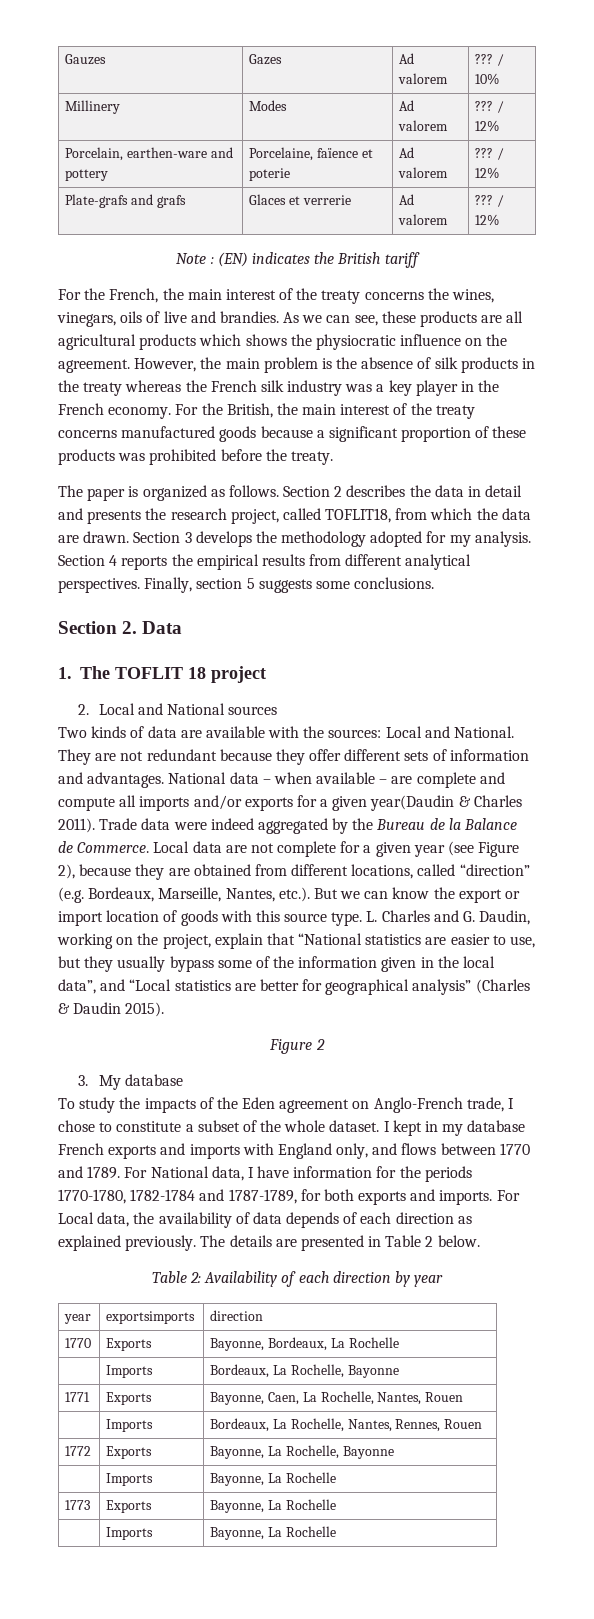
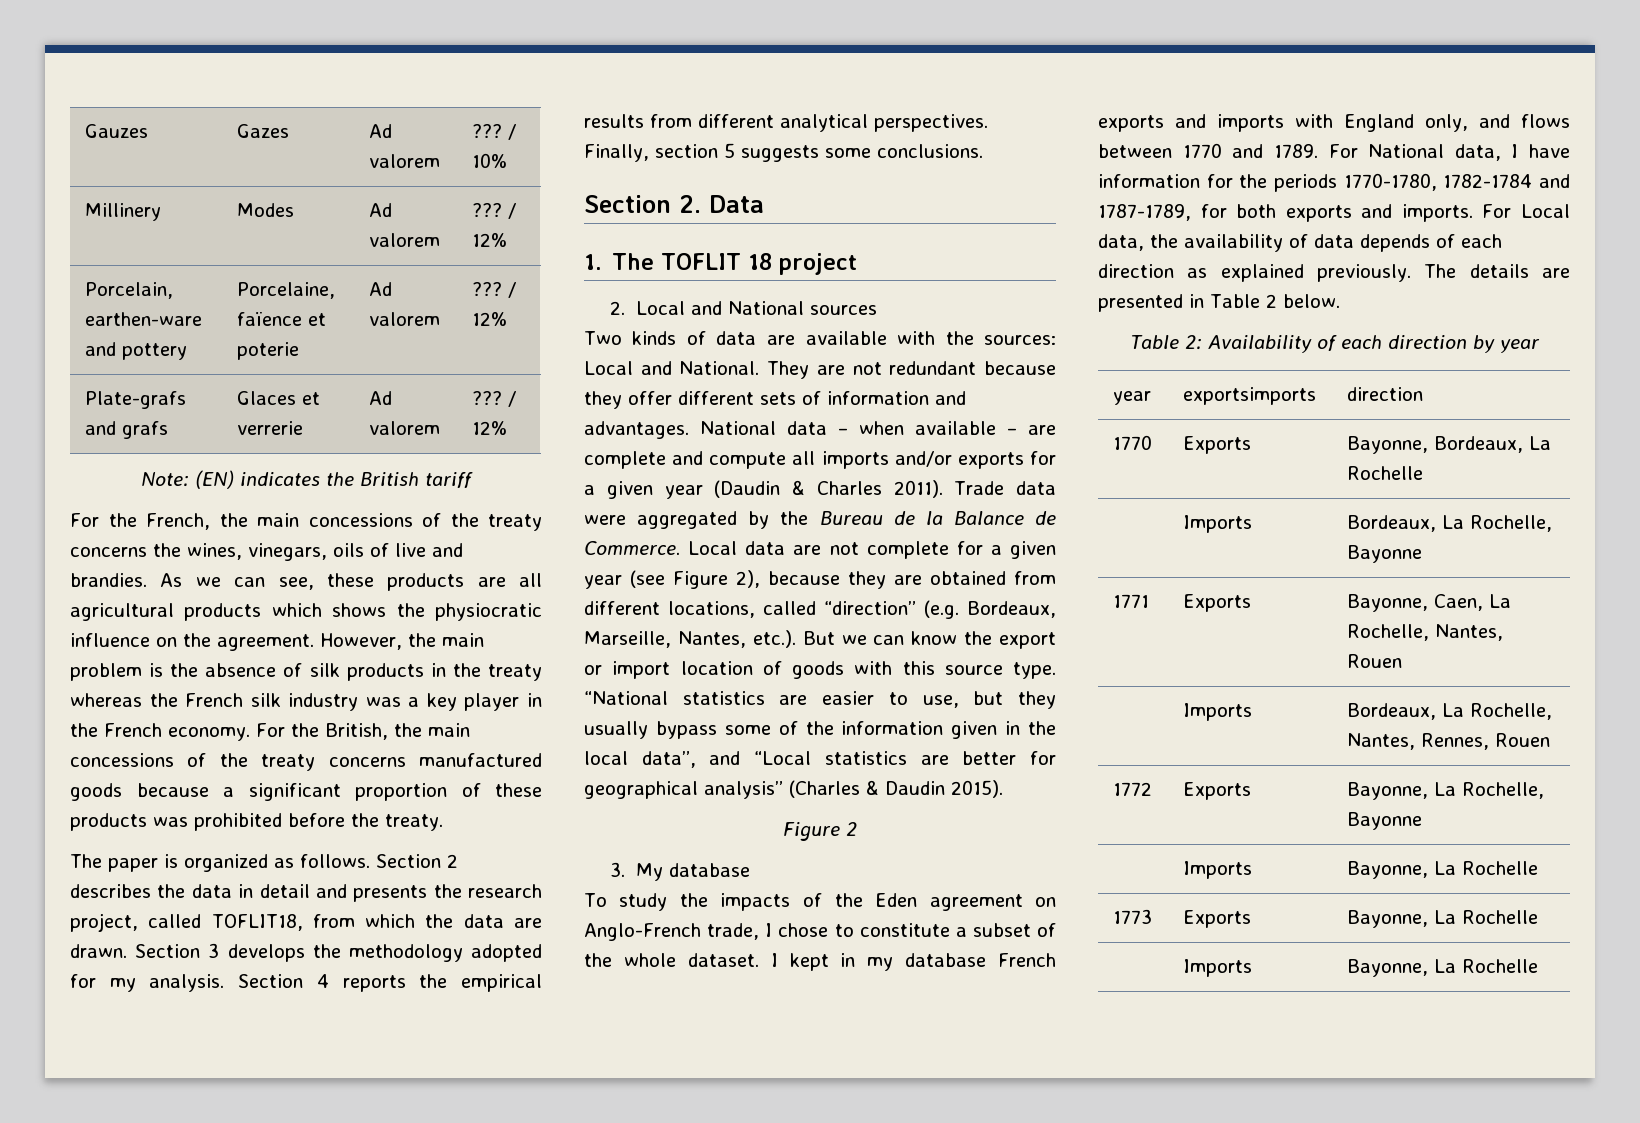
[176,253,214,264] Note : -> [141,472,189,487] Note:
[225,289,276,300] interest -> [308,513,413,527] concessions
[340,404,391,415] interest -> [70,753,174,767] concessions
[370,795,455,811] year(Daudin -> [664,480,781,499] year (Daudin
[210,818,254,830] indeed -> (626, 520) none
[366,910,531,925] [57,933,295,949] L. Charles and G. Daudin, working on the project, explain that -> (1056, 670) none

